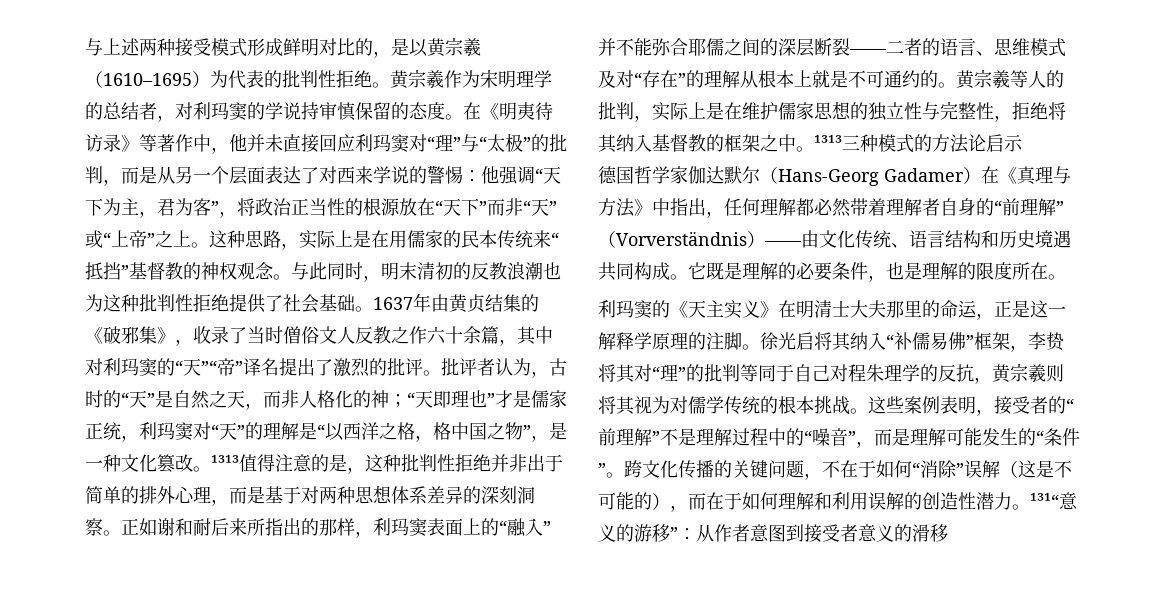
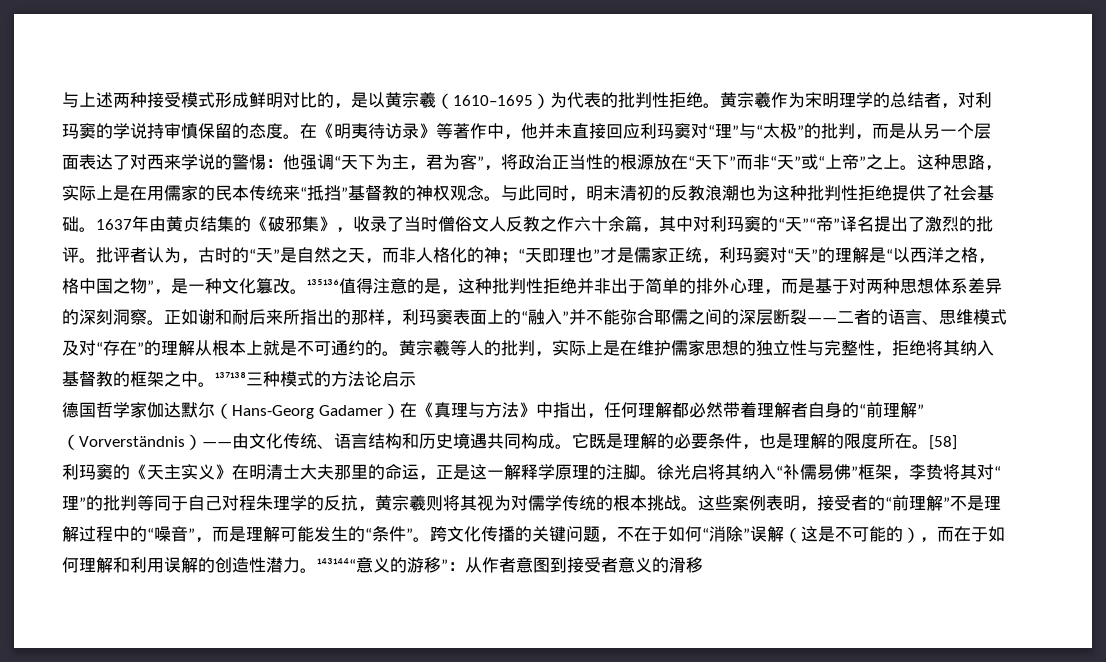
[211,454,239,470] ¹³¹³ -> [307,279,339,292] ¹³⁵¹³⁶
[814,134,842,150] ¹³¹³ -> [215,372,246,385] ¹³⁷¹³⁸
(1066, 277) none -> [929,435,957,450] [58]
[1030,492,1059,508] ¹³¹“ -> [317,558,356,571] ¹⁴³¹⁴⁴“

